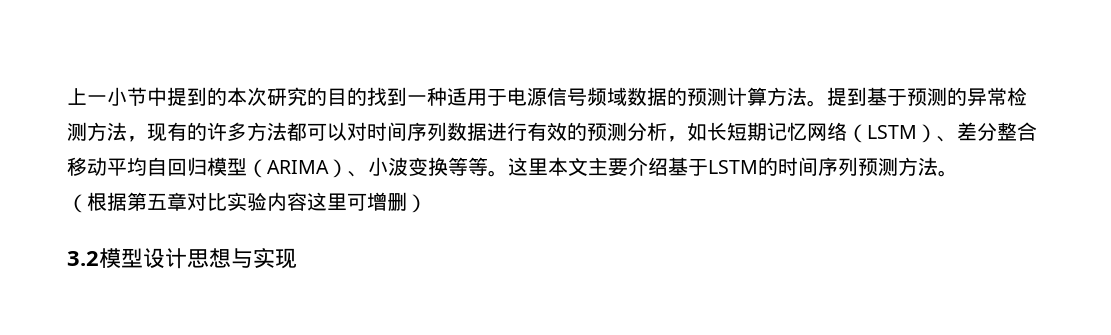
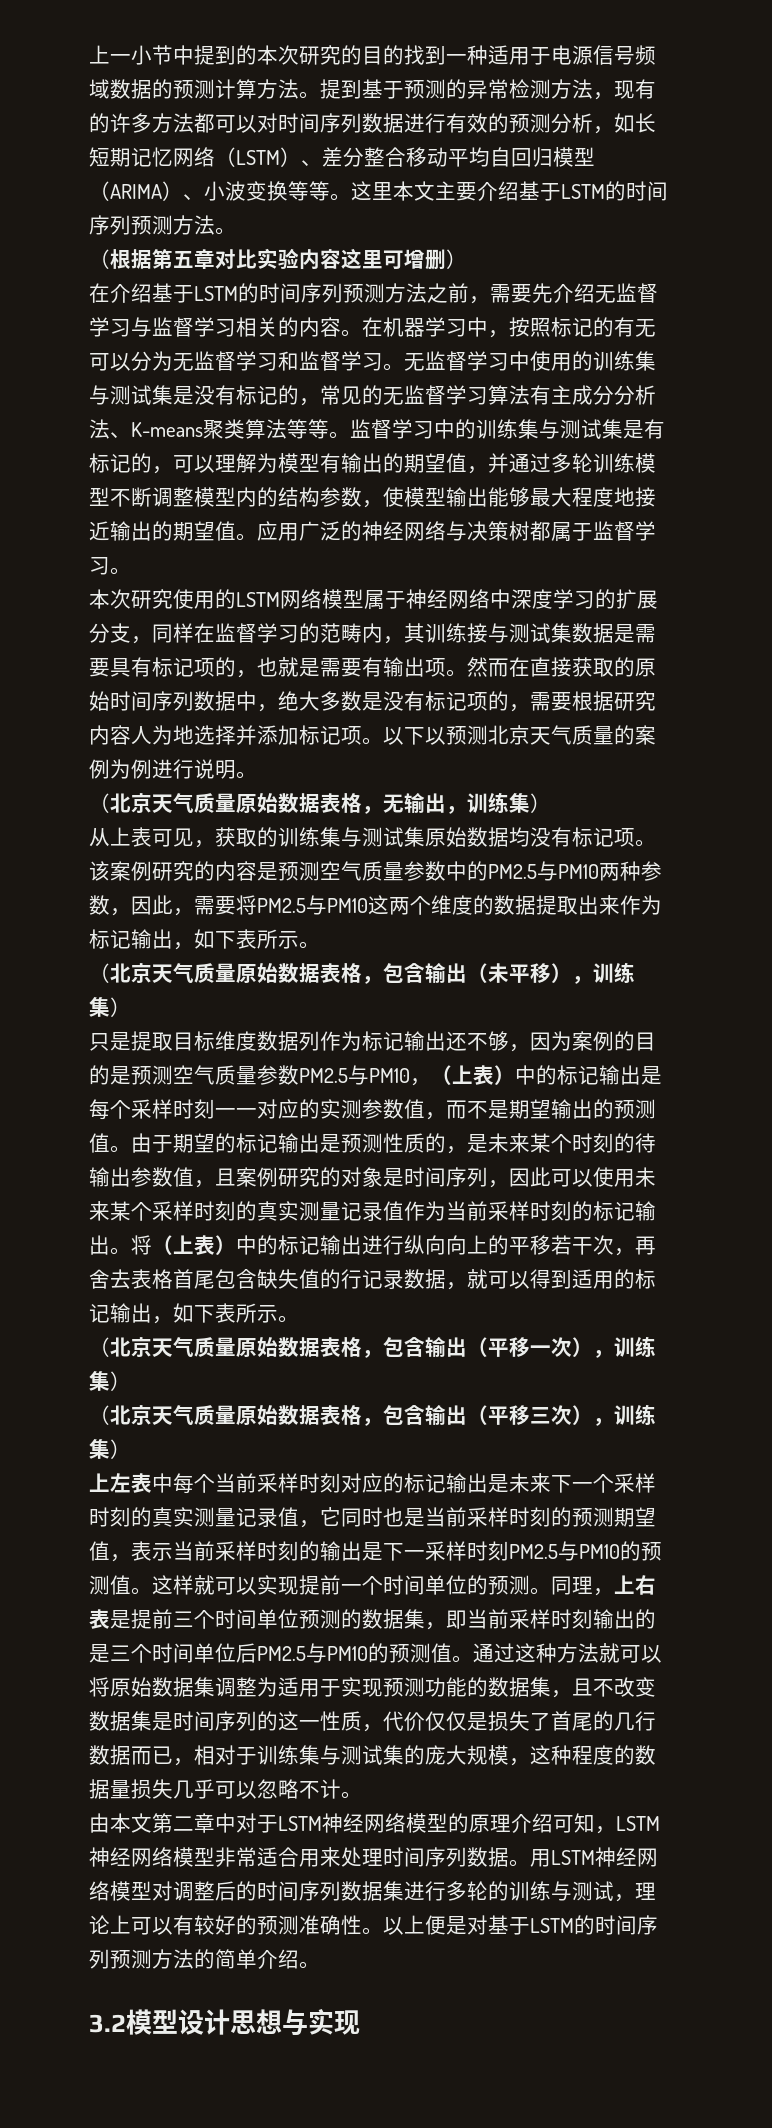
(427, 203) none -> [89,283,658,304] [89,317,656,338] [89,351,656,371] [89,385,656,406] [89,419,665,439] [89,453,656,474] [89,487,656,508] [89,521,656,542] [89,557,131,575] [89,589,658,610] [89,623,656,644] [89,657,656,678] [89,691,656,712] [89,725,656,745] [89,759,257,779] [89,792,551,814] [89,827,656,848] [89,861,662,881] [89,895,662,916] [89,929,320,950] [89,962,635,984] [89,997,131,1017] [89,1031,656,1052] [89,1065,662,1086] [89,1099,656,1120] [89,1133,656,1154] [89,1167,656,1188] [89,1201,656,1221] [89,1235,656,1256] [89,1269,656,1290] [89,1303,299,1324] [89,1336,656,1358] [89,1371,131,1391] [89,1404,656,1426] [89,1439,131,1459] [89,1473,656,1494] [89,1507,656,1528] [89,1541,662,1562] [89,1575,656,1596] [89,1609,656,1630] [89,1643,662,1663] [89,1677,656,1698] [89,1711,656,1732] [89,1745,656,1766] [89,1779,362,1799] [89,1813,660,1834] [89,1847,658,1867] [89,1881,656,1902] [89,1915,658,1935] [89,1949,320,1969] // 在介绍基于LSTM的时间序列预测方法之前，需要先介绍无监督学习与监督学习相关的内容。在机器学习中，按照标记的有无可以分为无监督学习和监督学习。无监督学习中使用的训练集与测试集是没有标记的，常见的无监督学习算法有主成分分析法、K-means聚类算法等等。监督学习中的训练集与测试集是有标记的，可以理解为模型有输出的期望值，并通过多轮训练模型不断调整模型内的结构参数，使模型输出能够最大程度地接近输出的期望值。应用广泛的神经网络与决策树都属于监督学习。 // 本次研究使用的LSTM网络模型属于神经网络中深度学习的扩展分支，同样在监督学习的范畴内，其训练接与测试集数据是需要具有标记项的，也就是需要有输出项。然而在直接获取的原始时间序列数据中，绝大多数是没有标记项的，需要根据研究内容人为地选择并添加标记项。以下以预测北京天气质量的案例为例进行说明。 // （北京天气质量原始数据表格，无输出，训练集） // 从上表可见，获取的训练集与测试集原始数据均没有标记项。该案例研究的内容是预测空气质量参数中的PM2.5与PM10两种参数，因此，需要将PM2.5与PM10这两个维度的数据提取出来作为标记输出，如下表所示。 // （北京天气质量原始数据表格，包含输出（未平移），训练集） // 只是提取目标维度数据列作为标记输出还不够，因为案例的目的是预测空气质量参数PM2.5与PM10，（上表）中的标记输出是每个采样时刻一一对应的实测参数值，而不是期望输出的预测值。由于期望的标记输出是预测性质的，是未来某个时刻的待输出参数值，且案例研究的对象是时间序列，因此可以使用未来某个采样时刻的真实测量记录值作为当前采样时刻的标记输出。将（上表）中的标记输出进行纵向向上的平移若干次，再舍去表格首尾包含缺失值的行记录数据，就可以得到适用的标记输出，如下表所示。 // （北京天气质量原始数据表格，包含输出（平移一次），训练集） // （北京天气质量原始数据表格，包含输出（平移三次），训练集） // 上左表中每个当前采样时刻对应的标记输出是未来下一个采样时刻的真实测量记录值，它同时也是当前采样时刻的预测期望值，表示当前采样时刻的输出是下一采样时刻PM2.5与PM10的预测值。这样就可以实现提前一个时间单位的预测。同理，上右表是提前三个时间单位预测的数据集，即当前采样时刻输出的是三个时间单位后PM2.5与PM10的预测值。通过这种方法就可以将原始数据集调整为适用于实现预测功能的数据集，且不改变数据集是时间序列的这一性质，代价仅仅是损失了首尾的几行数据而已，相对于训练集与测试集的庞大规模，这种程度的数据量损失几乎可以忽略不计。 // 由本文第二章中对于LSTM神经网络模型的原理介绍可知，LSTM神经网络模型非常适合用来处理时间序列数据。用LSTM神经网络模型对调整后的时间序列数据集进行多轮的训练与测试，理论上可以有较好的预测准确性。以上便是对基于LSTM的时间序列预测方法的简单介绍。

